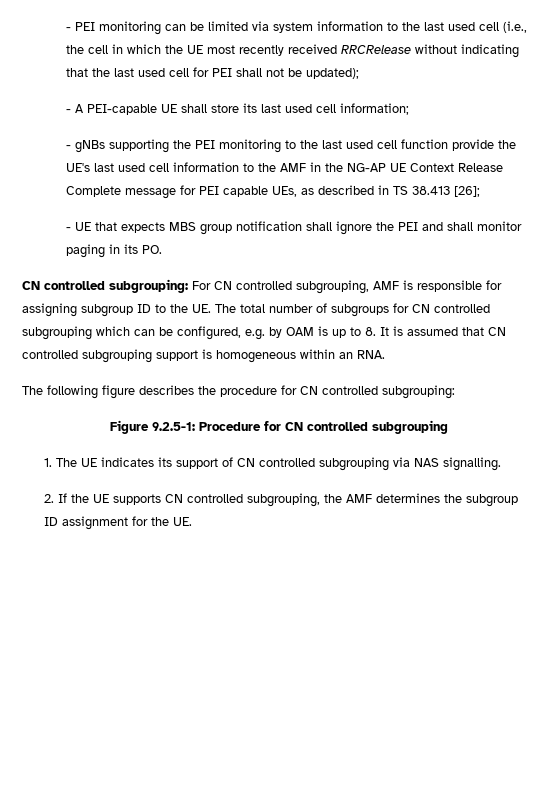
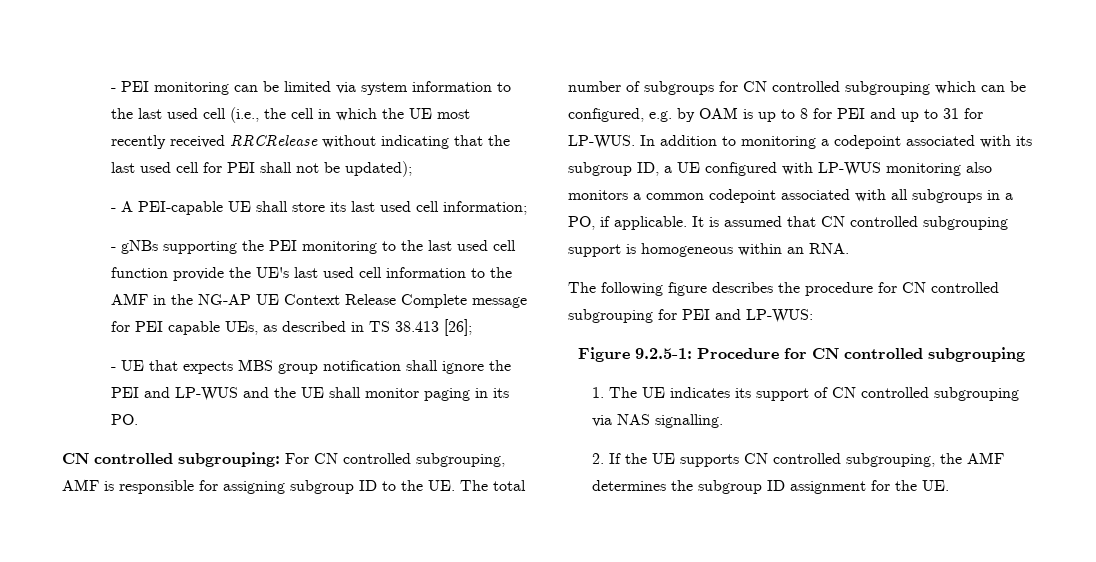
(443, 226) none -> [174,387,324,401] LP-WUS and the UE
[365,327,376,336] 8. -> [800,108,983,122] [568,135,1032,149] [568,162,992,176] [568,189,1013,203] [568,216,687,230] 8 for PEI and up to 31 for LP-WUS. In addition to monitoring a codepoint associated with its subgroup ID, a UE configured with LP-WUS monitoring also monitors a common codepoint associated with all subgroups in a PO, if applicable.
[382,385,455,399] subgrouping: -> [568,309,813,323] subgrouping for PEI and LP-WUS:

